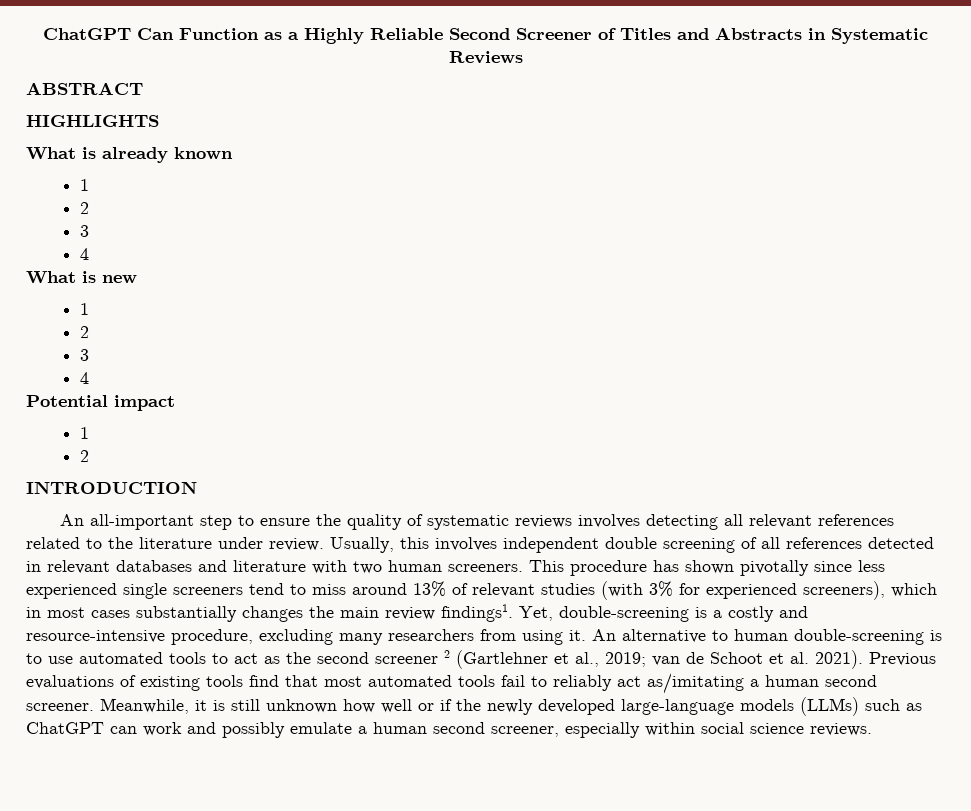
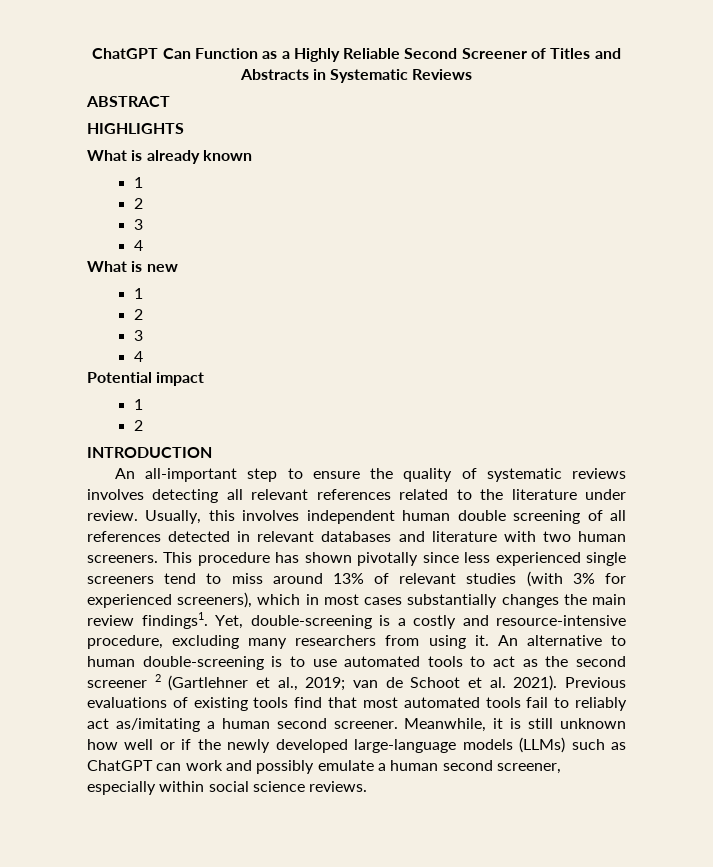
(599, 545) none -> [402,510,451,521] human

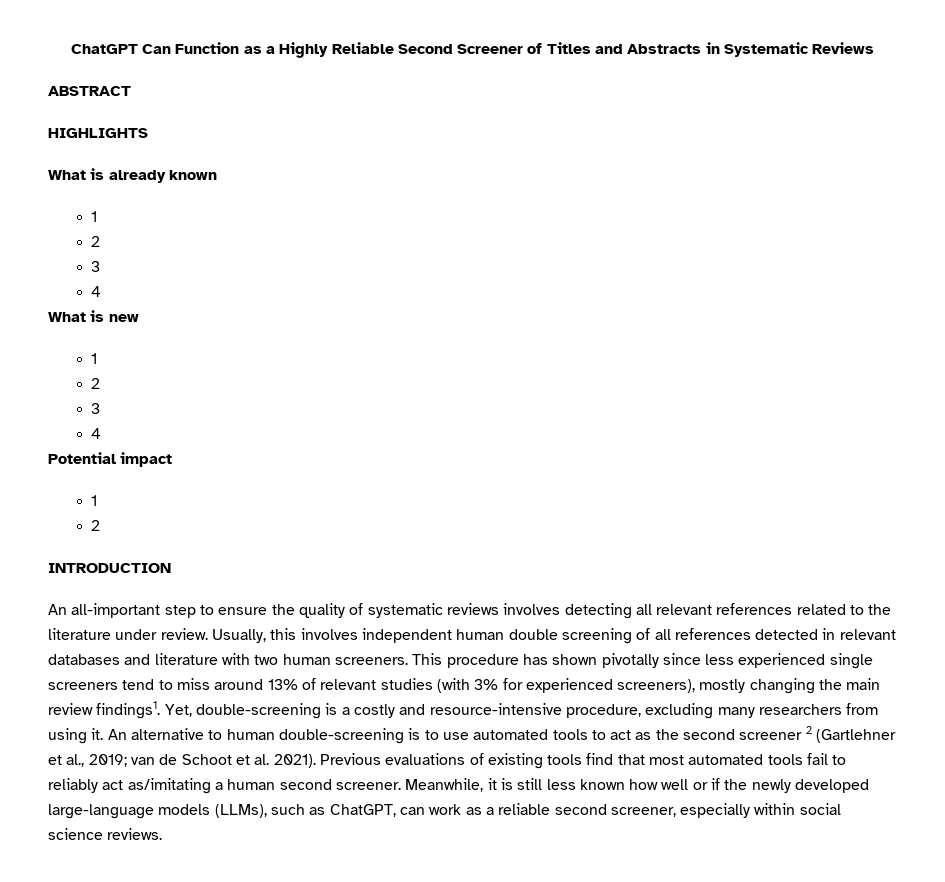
[257,594,559,608] which in most cases substantially changes -> [699,678,815,694] mostly changing
[560,718,627,729] unknown -> [546,779,625,790] less known
[519,737,566,753] (LLMs) -> [214,804,267,818] (LLMs),
[87,760,153,771] ChatGPT -> [329,804,396,817] ChatGPT,
[225,760,439,774] and possibly emulate a human -> [465,803,551,815] as a reliable

